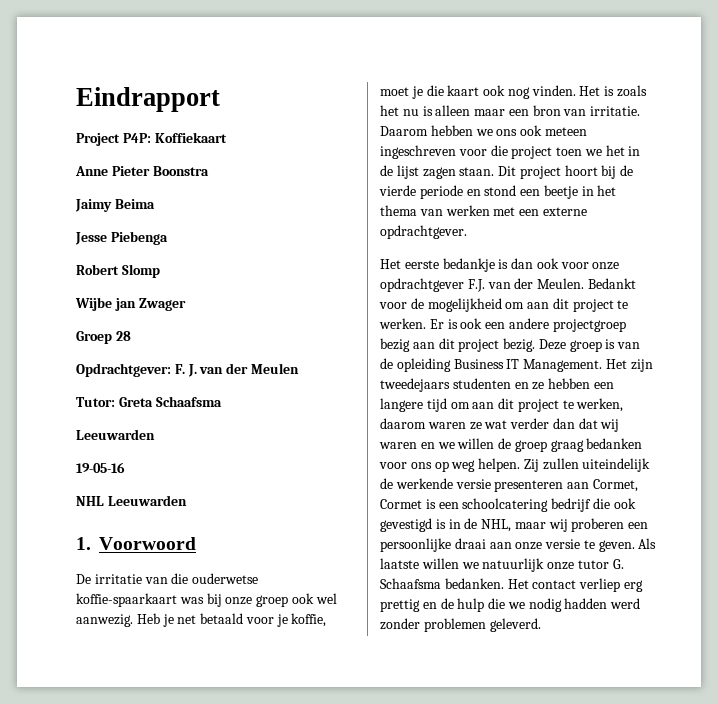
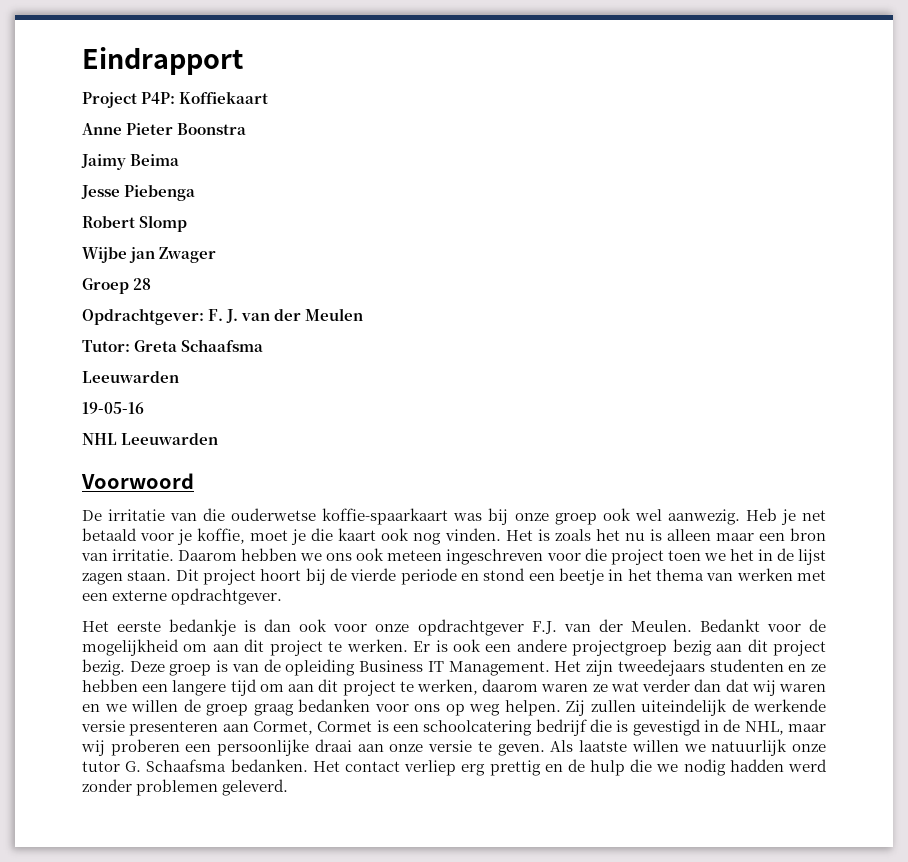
[76,537,91,550] 1. -> (219, 439) none
[613,498,636,509] [380,518,446,532] ook gevestigd is -> [616,719,701,736] is gevestigd

